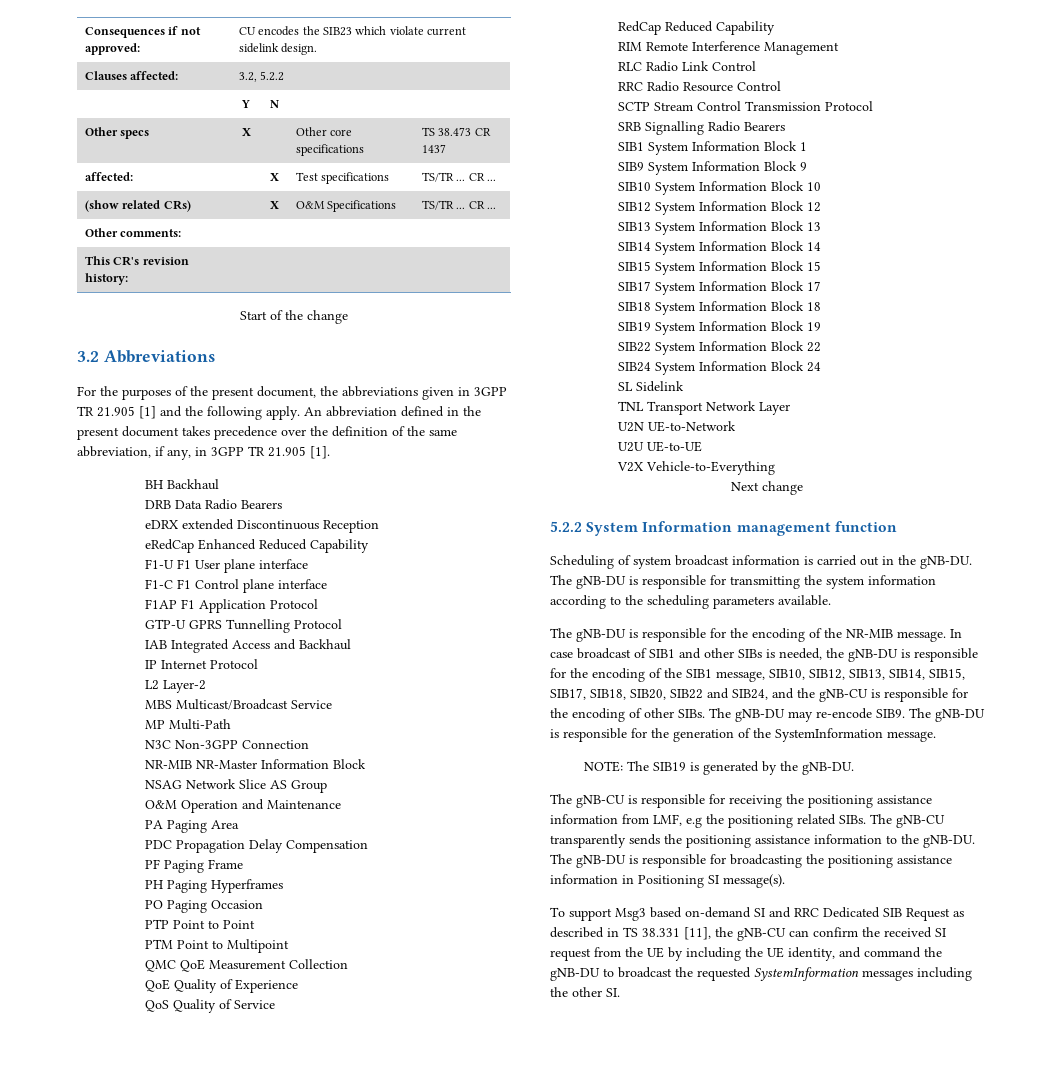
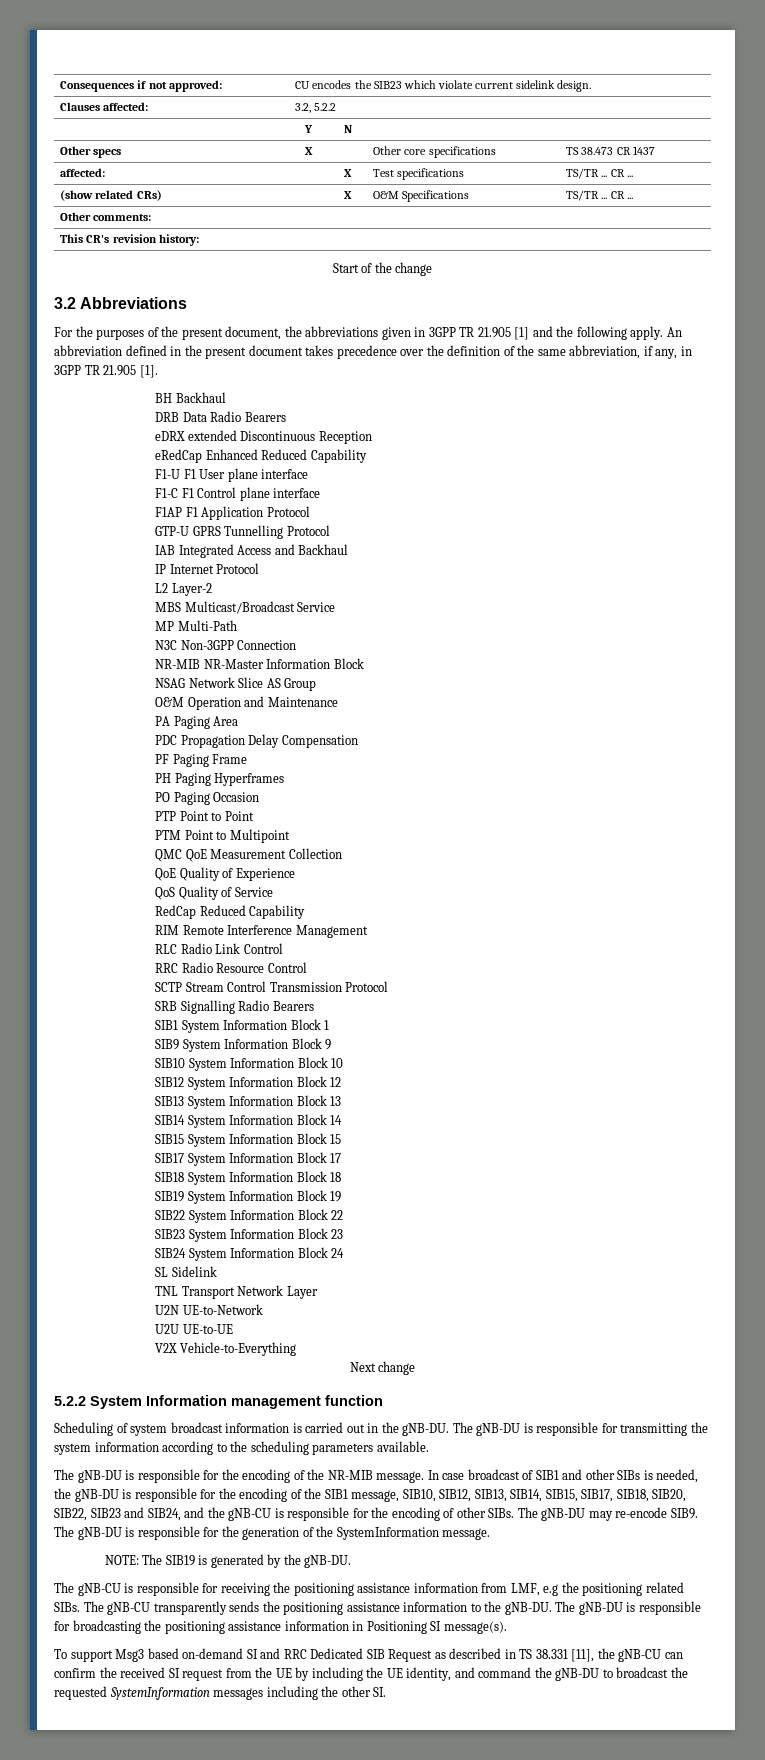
(822, 347) none -> [155,1228,344,1242] // SIB23 System Information Block 23
[670,689,703,699] SIB22 -> [54,1508,121,1521] SIB22, SIB23

